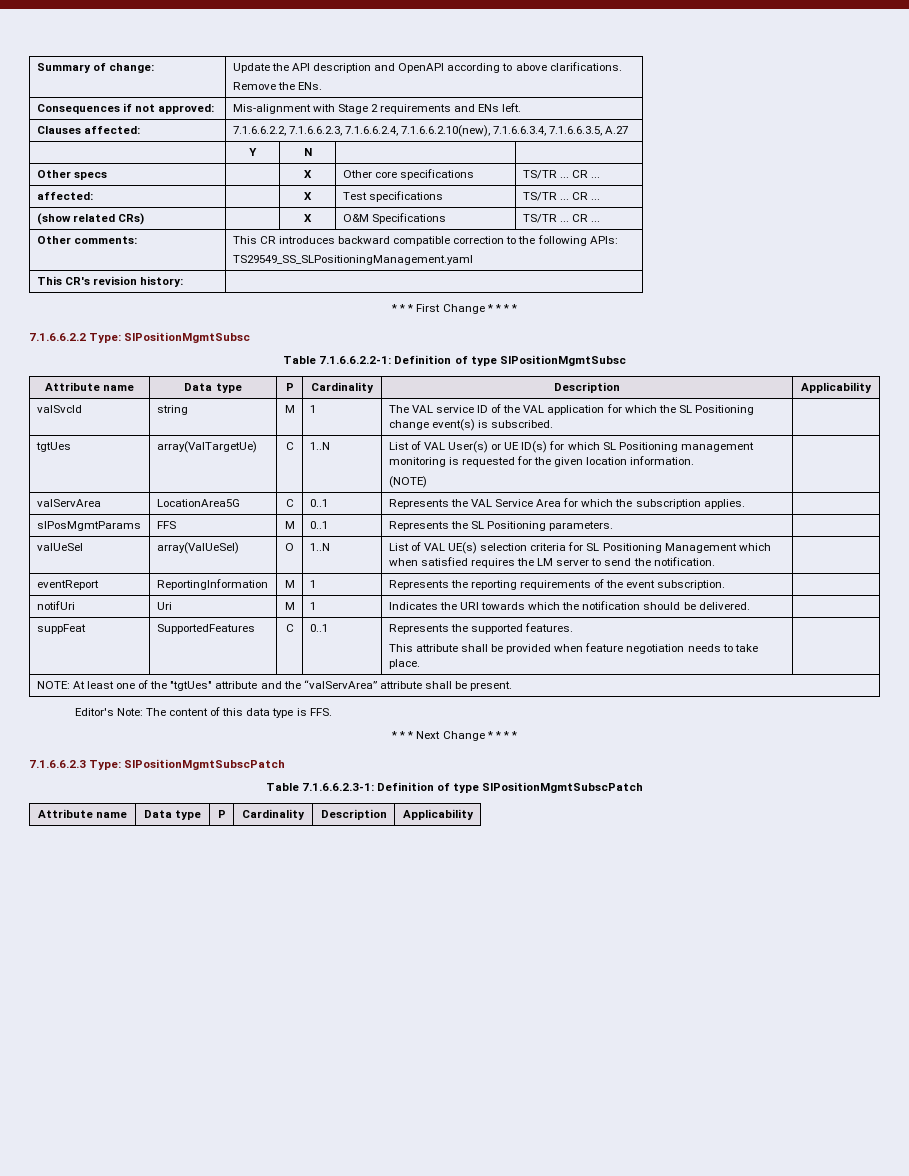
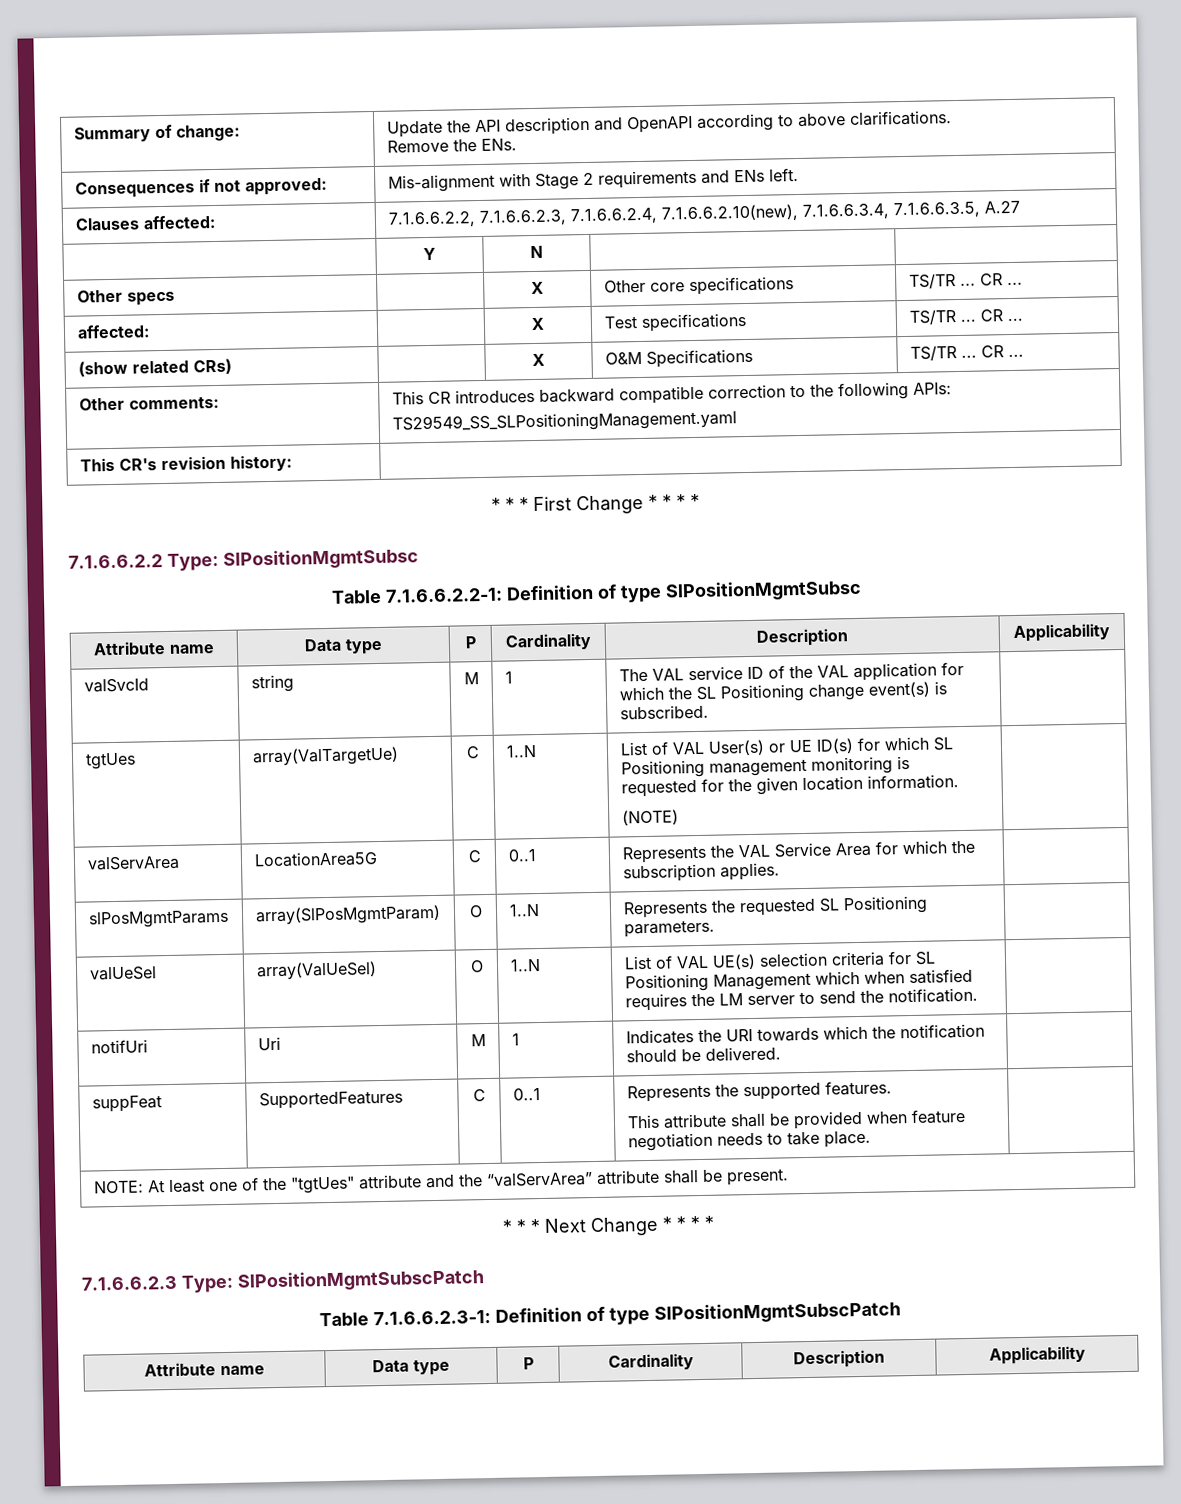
[156,521,176,529] [284,521,295,529] [309,521,328,529] [388,521,468,531] FFS | M | 0..1 | Represents the -> [254,904,441,926] [468,905,483,918] [508,904,540,917] [622,898,816,919] array(SlPosMgmtParam) | O | 1..N | Represents the requested
[36,580,99,590] [156,579,268,590] [284,580,295,588] [309,580,316,588] [388,579,726,590] // eventReport | ReportingInformation | M | 1 | Represents the reporting requirements of the event subscription. | -> (978, 995) none
[74,707,332,718] // Editor's Note: The content of this data type is FFS. -> (789, 1177) none

